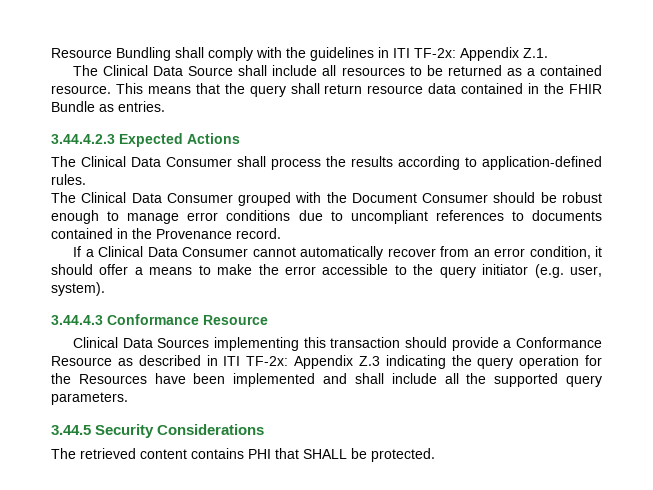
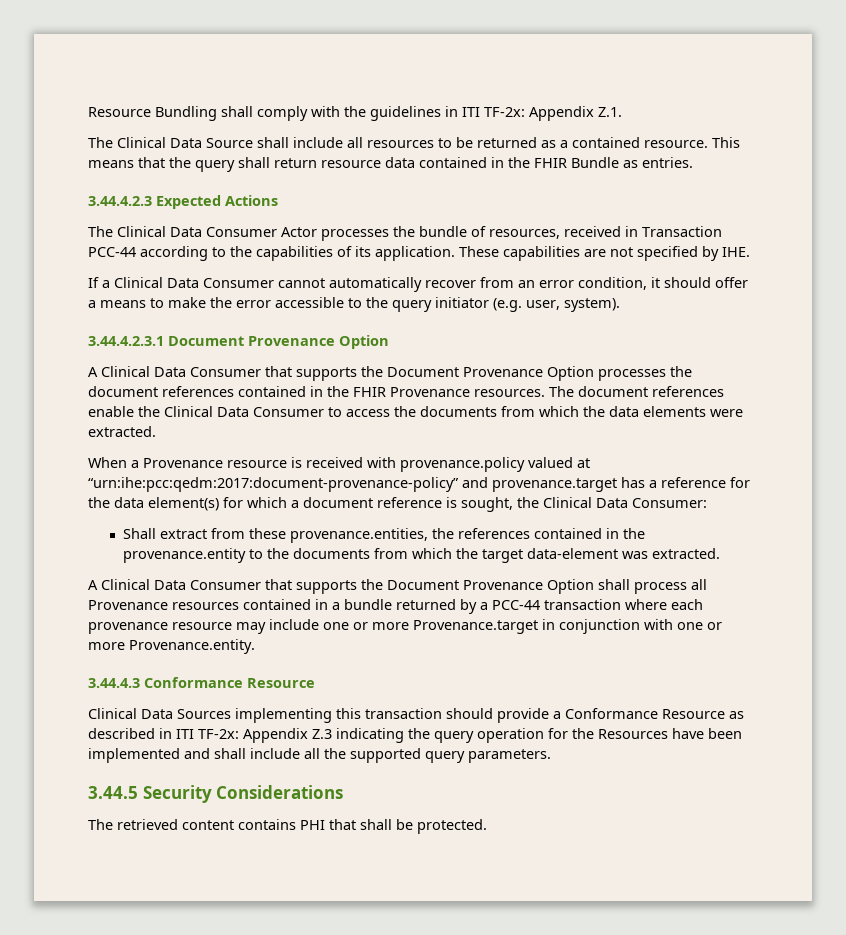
[237,156,602,170] [51,174,86,185] [51,192,602,206] [51,210,603,224] [51,228,281,239] shall process the results according to application-defined rules. // The Clinical Data Consumer grouped with the Document Consumer should be robust enough to manage error conditions due to uncompliant references to documents contained in the Provenance record. -> [281,226,722,241] [88,246,750,261] Actor processes the bundle of resources, received in Transaction PCC-44 according to the capabilities of its application. These capabilities are not specified by IHE.
(105, 289) none -> [88,335,389,349] [88,366,692,381] [88,386,724,397] [88,406,743,417] [88,426,156,437] [88,457,590,472] [88,477,750,492] [88,497,707,512] [123,528,646,543] [123,548,721,563] [88,579,707,594] [88,599,703,614] [88,619,722,634] [88,639,255,654] // 3.44.4.2.3.1 Document Provenance Option // A Clinical Data Consumer that supports the Document Provenance Option processes the document references contained in the FHIR Provenance resources. The document references enable the Clinical Data Consumer to access the documents from which the data elements were extracted. // When a Provenance resource is received with provenance.policy valued at “urn:ihe:pcc:qedm:2017:document-provenance-policy” and provenance.target has a reference for the data element(s) for which a document reference is sought, the Clinical Data Consumer: // Shall extract from these provenance.entities, the references contained in the provenance.entity to the documents from which the target data-element was extracted. // A Clinical Data Consumer that supports the Document Provenance Option shall process all Provenance resources contained in a bundle returned by a PCC-44 transaction where each provenance resource may include one or more Provenance.target in conjunction with one or more Provenance.entity.
[303,449,347,459] SHALL -> [360,819,392,830] shall

